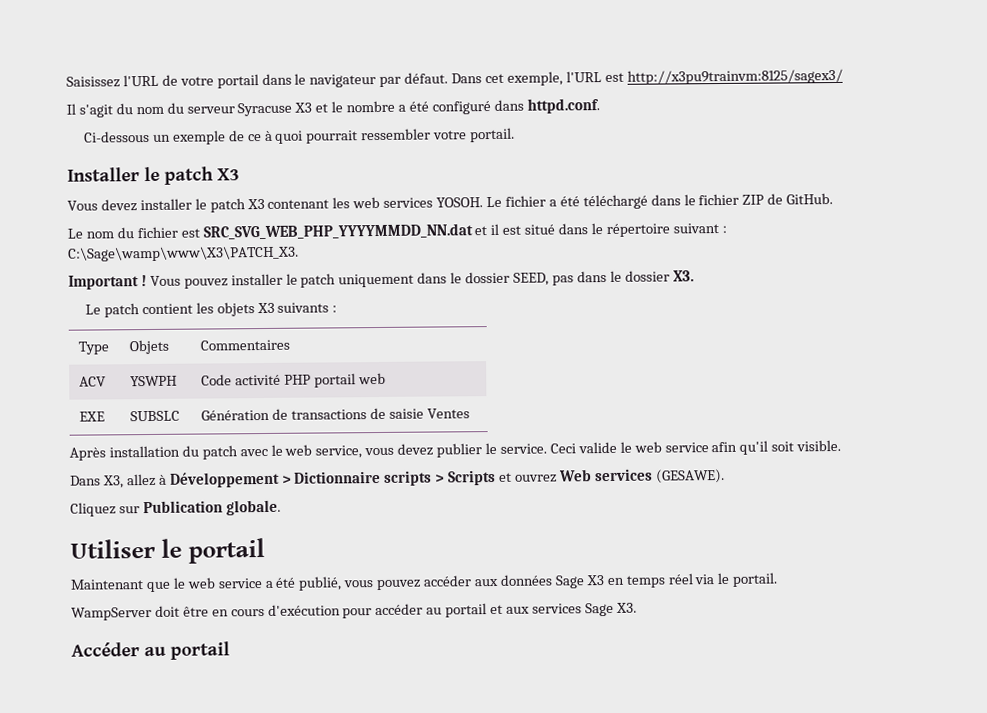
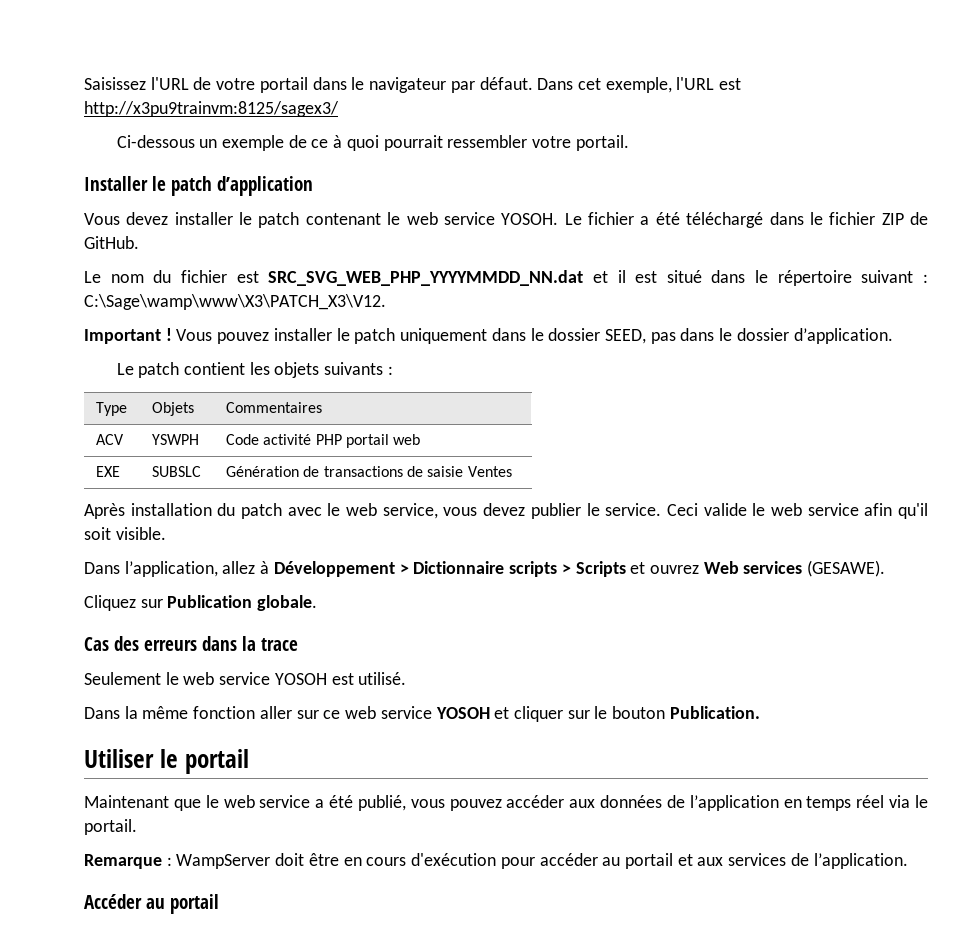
[66,98,600,118] // Il s'agit du nom du serveur Syracuse X3 et le nombre a été configuré dans httpd.conf. -> (339, 109) none
[217,168,240,181] X3 -> [217,176,313,196] d’application
[246,196,434,210] X3 contenant les web services -> [305,212,495,225] contenant le web service
[68,245,299,262] C:\Sage\wamp\www\X3\PATCH_X3. -> [84,294,386,310] C:\Sage\wamp\www\X3\PATCH_X3\V12.
[672,270,694,282] X3. -> [793,328,893,344] d’application.
[256,302,275,314] X3 -> (320, 370) none
[102,475,124,489] X3, -> [124,561,218,577] l’application,
(281, 507) none -> [84,636,298,651] [84,672,407,685] [84,706,760,722] // Cas des erreurs dans la trace // Seulement le web service YOSOH est utilisé. // Dans la même fonction aller sur ce web service YOSOH et cliquer sur le bouton Publication.
[554,575,604,589] Sage X3 -> [666,795,779,811] de l’application
(779, 579) none -> [84,854,172,869] Remarque :
[584,602,637,617] Sage X3. -> [790,853,908,869] de l’application.

